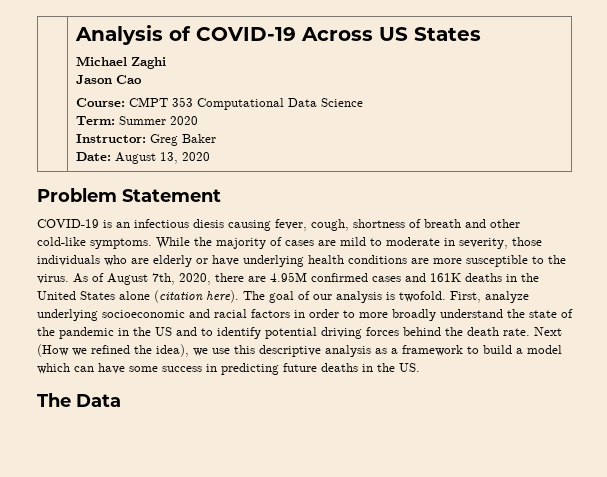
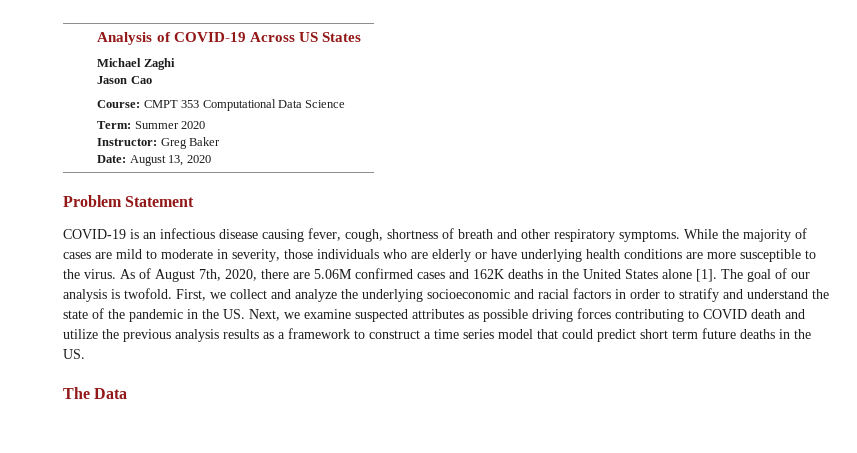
[193,219,224,228] diesis -> [219,229,258,239] disease
[37,237,86,246] cold-like -> [554,229,615,242] respiratory
[270,272,307,282] 4.95M -> [314,269,352,279] 5.06M
[430,273,461,282] 161K -> [473,269,504,279] 162K
[154,290,239,303] (citation here). -> [696,269,717,282] [1].
[485,291,529,303] analyze -> [210,289,358,302] we collect and analyze the
[359,309,436,321] more broadly -> [679,288,743,302] stratify and
[155,327,562,339] [37,344,562,357] [37,363,279,375] US and to identify potential driving forces behind the death rate. Next (How we refined the idea), we use this descriptive analysis as a framework to build a model which can have some success in predicting -> [223,308,805,322] [63,328,698,342] US. Next, we examine suspected attributes as possible driving forces contributing to COVID death and utilize the previous analysis results as a framework to construct a time series model that could predict short term

